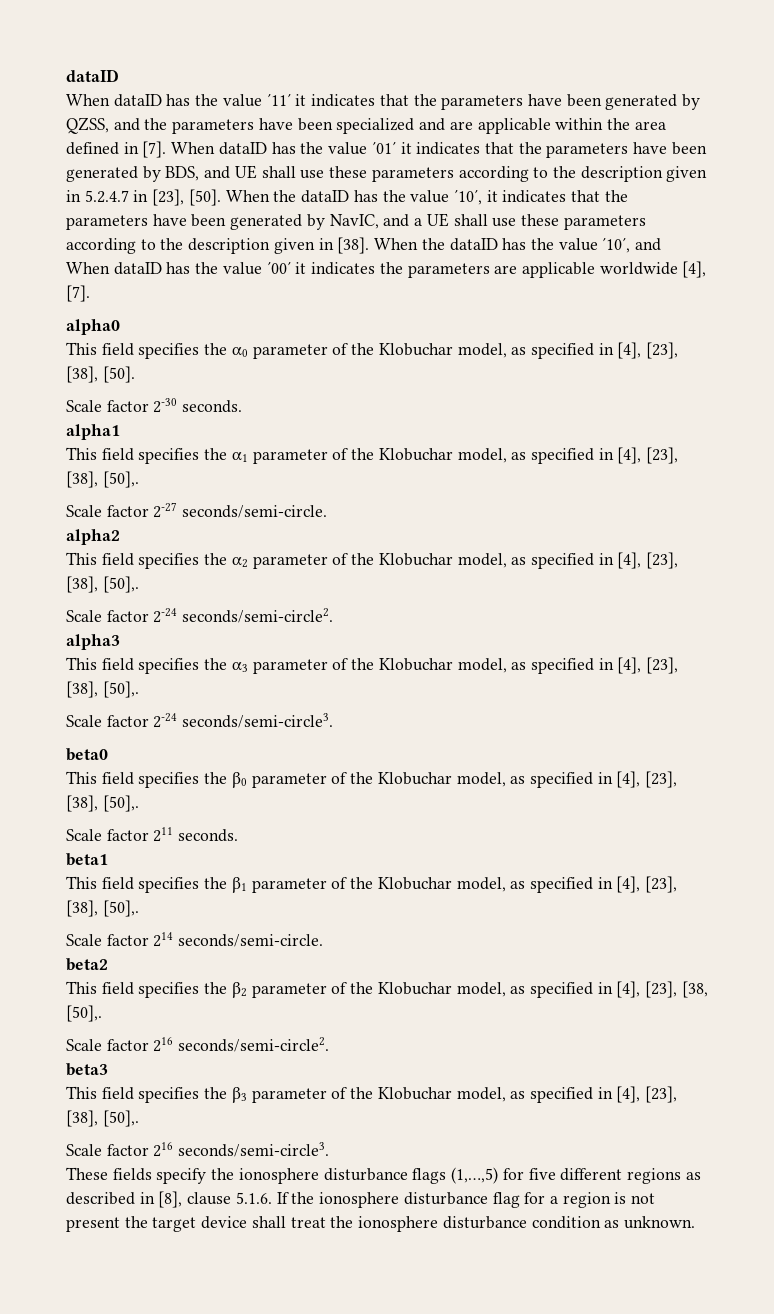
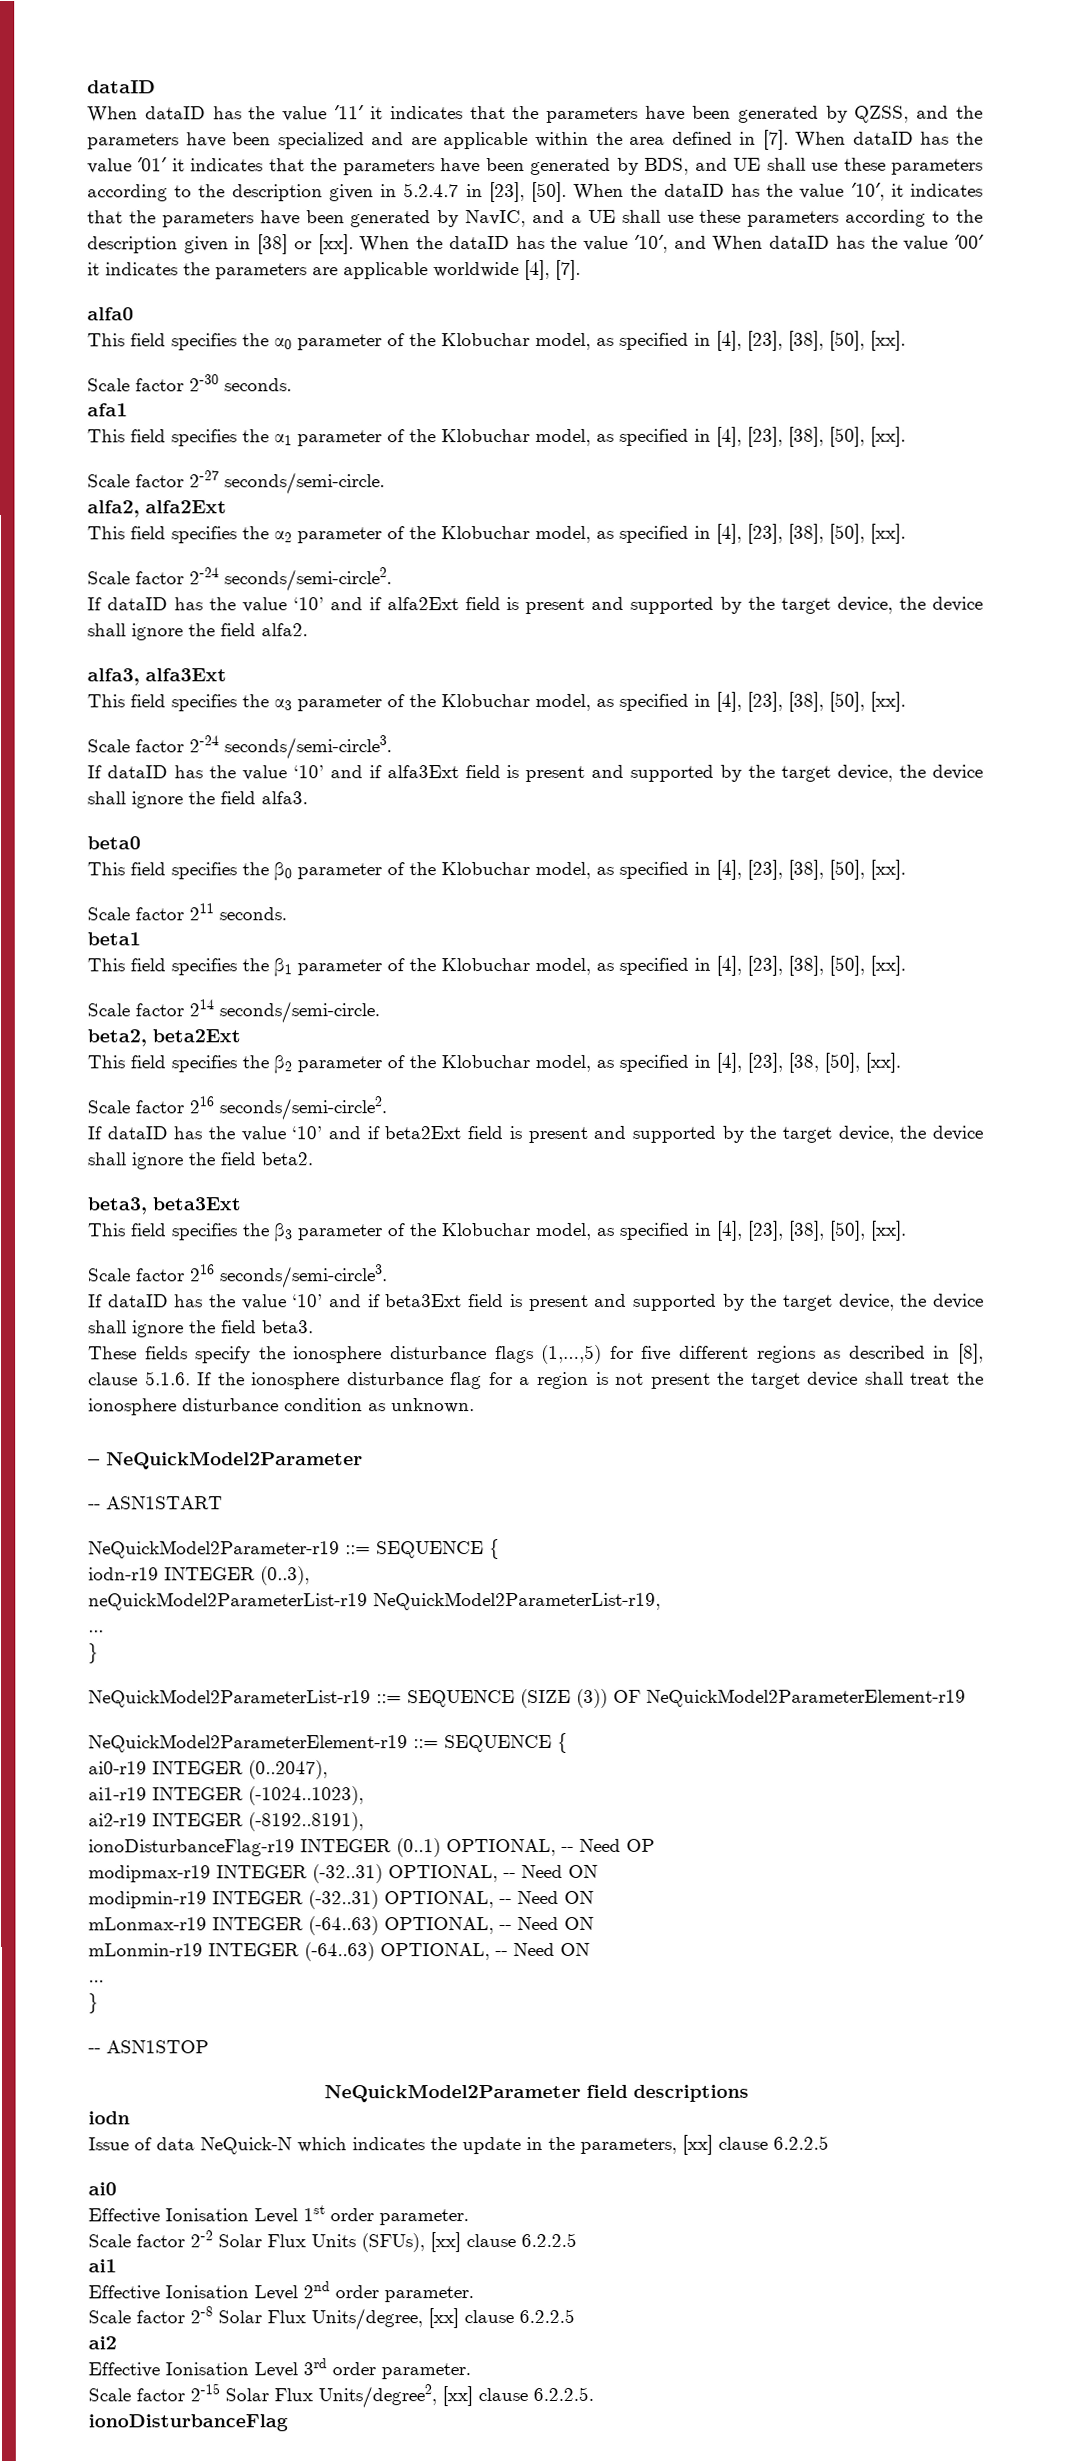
[337,237,370,254] [38]. -> [257,234,354,255] [38] or [xx].
[66,319,120,335] alpha0 -> [87,307,134,321] alfa0
[102,366,135,383] [50]. -> [829,330,906,351] [50], [xx].
[66,424,120,440] alpha1 -> [87,403,128,417] afa1
[102,471,139,488] [50],. -> [829,426,906,447] [50], [xx].
[66,529,120,545] alpha2 -> [87,500,227,518] alfa2, alfa2Ext
[102,576,139,593] [50],. -> [829,523,906,544] [50], [xx].
[66,634,120,650] alpha3 -> [87,596,983,615] [87,623,308,641] [87,668,227,686] If dataID has the value ‘10’ and if alfa2Ext field is present and supported by the target device, the device shall ignore the field alfa2. // alfa3, alfa3Ext
[102,681,139,698] [50],. -> [829,691,906,712] [50], [xx].
(334, 720) none -> [87,764,983,783] [87,791,308,809] // If dataID has the value ‘10’ and if alfa3Ext field is present and supported by the target device, the device shall ignore the field alfa3.
[102,795,139,812] [50],. -> [829,859,906,880] [50], [xx].
[102,900,139,917] [50],. -> [829,955,906,976] [50], [xx].
[66,958,108,971] beta2 -> [87,1029,241,1047] beta2, beta2Ext
[66,1005,102,1022] [50],. -> [824,1052,901,1073] [50], [xx].
[66,1063,108,1076] beta3 -> [87,1125,984,1144] [87,1152,313,1170] [87,1197,241,1215] If dataID has the value ‘10’ and if beta2Ext field is present and supported by the target device, the device shall ignore the field beta2. // beta3, beta3Ext
[102,1110,139,1127] [50],. -> [829,1220,907,1241] [50], [xx].
(330, 1149) none -> [88,1293,985,1312] [88,1320,314,1338] // If dataID has the value ‘10’ and if beta3Ext field is present and supported by the target device, the device shall ignore the field beta3.
(695, 1222) none -> [88,1451,363,1470] [88,1496,223,1510] [88,1539,500,1560] [88,1566,310,1586] [88,1591,661,1611] [88,1630,104,1633] [88,1643,99,1664] [88,1688,966,1709] [88,1732,568,1753] [88,1760,328,1780] [88,1786,364,1806] [88,1812,364,1832] [88,1838,655,1858] [88,1864,598,1884] [88,1890,594,1910] [88,1916,594,1936] [88,1942,590,1962] [88,1980,104,1983] [88,1993,99,2014] [88,2040,209,2054] [323,2083,749,2103] [88,2111,130,2125] [88,2134,829,2155] [88,2182,117,2196] [88,2205,469,2226] [88,2230,577,2253] [88,2259,117,2273] [88,2281,474,2303] [88,2306,575,2331] [88,2336,117,2350] [88,2358,471,2380] [88,2383,594,2409] [88,2414,288,2432] // – NeQuickModel2Parameter // -- ASN1START // NeQuickModel2Parameter-r19 ::= SEQUENCE { // iodn-r19 INTEGER (0..3), // neQuickModel2ParameterList-r19 NeQuickModel2ParameterList-r19, // ... // } // NeQuickModel2ParameterList-r19 ::= SEQUENCE (SIZE (3)) OF NeQuickModel2ParameterElement-r19 // NeQuickModel2ParameterElement-r19 ::= SEQUENCE { // ai0-r19 INTEGER (0..2047), // ai1-r19 INTEGER (-1024..1023), // ai2-r19 INTEGER (-8192..8191), // ionoDisturbanceFlag-r19 INTEGER (0..1) OPTIONAL, -- Need OP // modipmax-r19 INTEGER (-32..31) OPTIONAL, -- Need ON // modipmin-r19 INTEGER (-32..31) OPTIONAL, -- Need ON // mLonmax-r19 INTEGER (-64..63) OPTIONAL, -- Need ON // mLonmin-r19 INTEGER (-64..63) OPTIONAL, -- Need ON // ... // } // -- ASN1STOP // NeQuickModel2Parameter field descriptions // iodn // Issue of data NeQuick-N which indicates the update in the parameters, [xx] clause 6.2.2.5 // ai0 // Effective Ionisation Level 1st order parameter. // Scale factor 2-2 Solar Flux Units (SFUs), [xx] clause 6.2.2.5 // ai1 // Effective Ionisation Level 2nd order parameter. // Scale factor 2-8 Solar Flux Units/degree, [xx] clause 6.2.2.5 // ai2 // Effective Ionisation Level 3rd order parameter. // Scale factor 2-15 Solar Flux Units/degree2, [xx] clause 6.2.2.5. // ionoDisturbanceFlag

